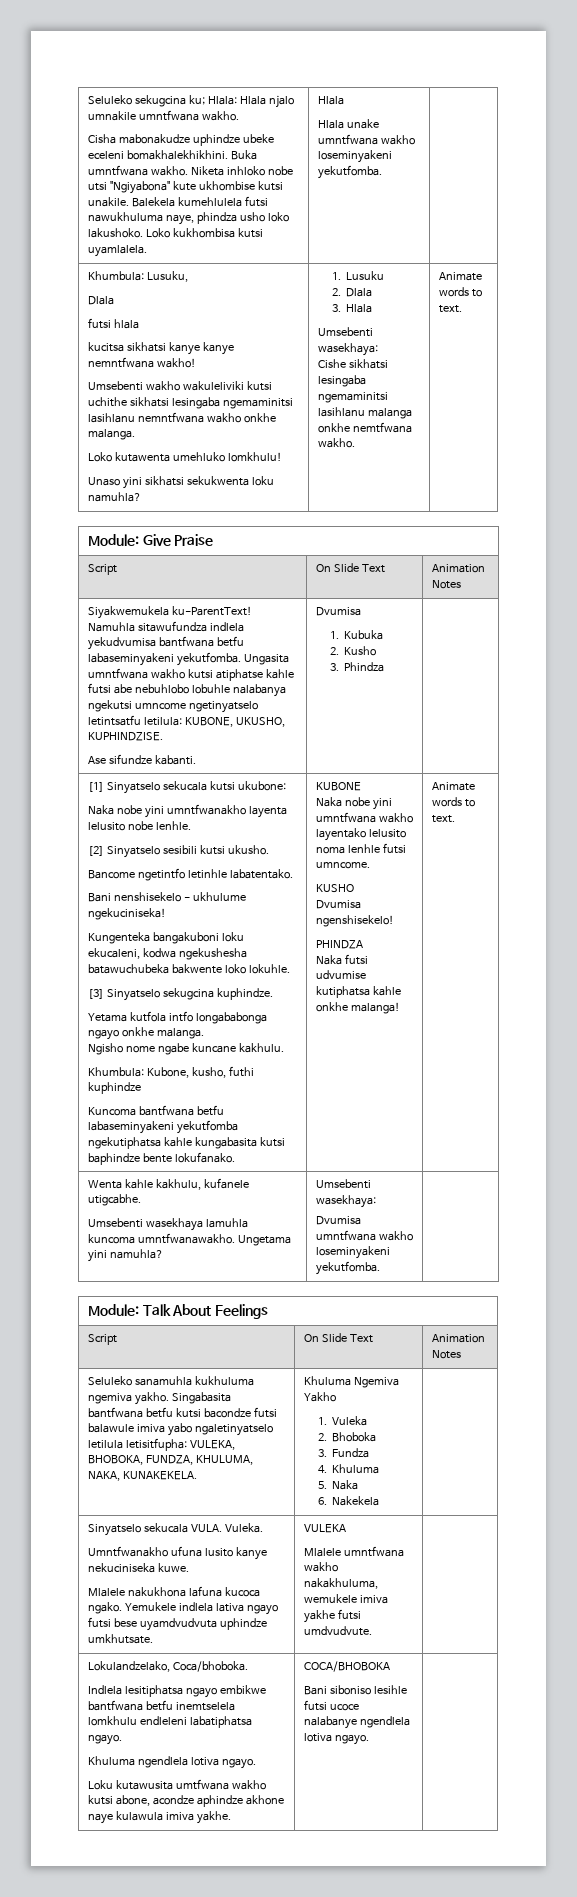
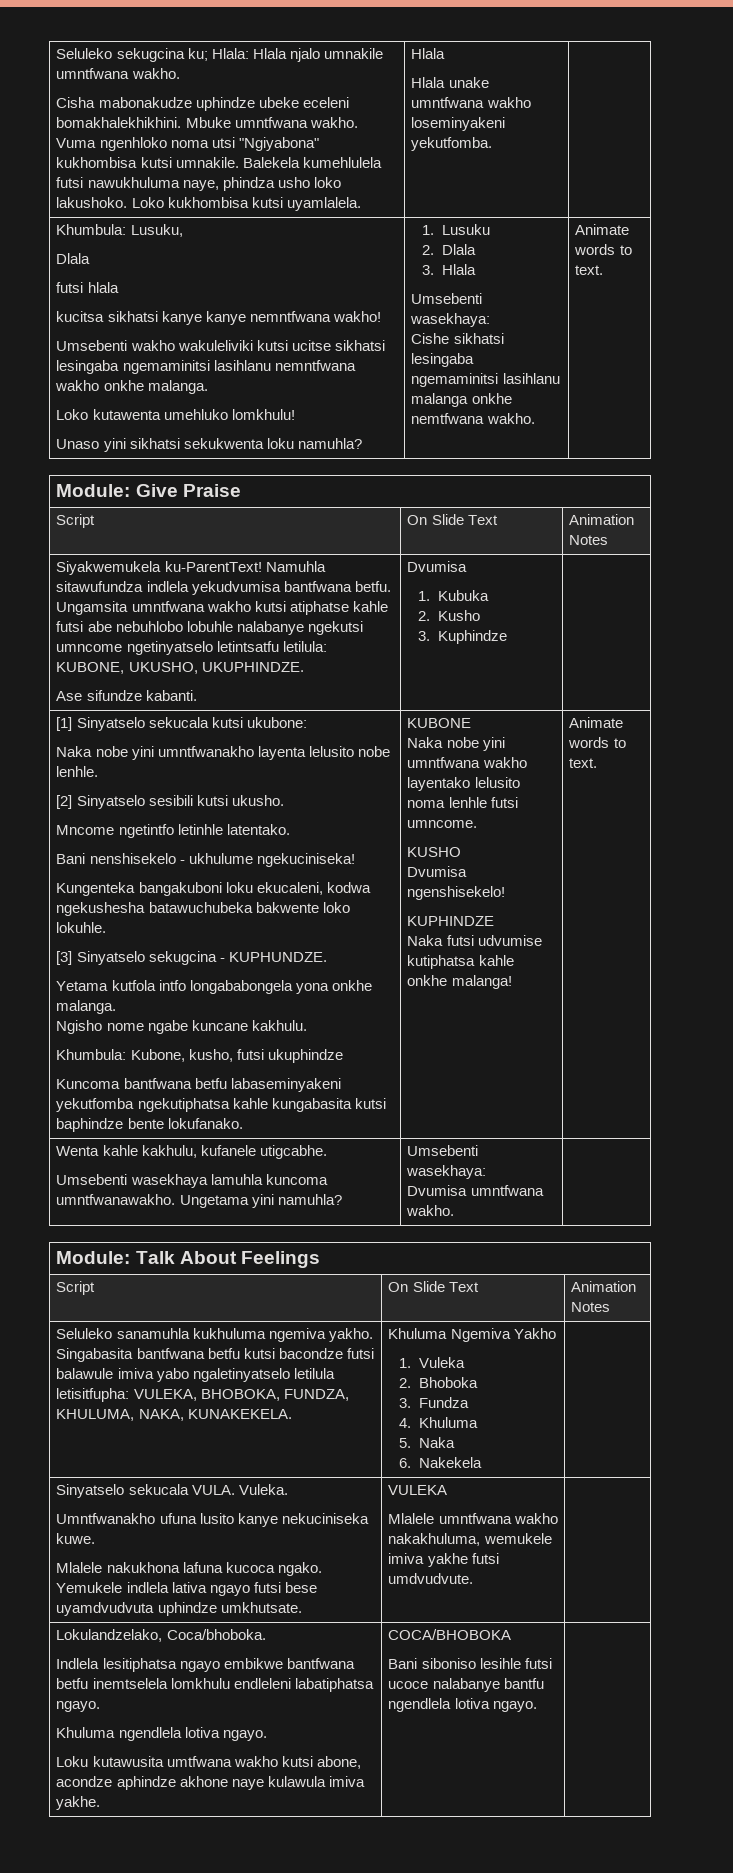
[230,150,257,160] [87,165,293,176] [87,181,283,194] [87,197,129,207] Buka umntfwana wakho. Niketa inhloko nobe utsi "Ngiyabona" kute ukhombise kutsi unakile. -> [185,117,358,128] [56,137,319,151] [56,157,239,168] Mbuke umntfwana wakho. Vuma ngenhloko noma utsi "Ngiyabona" kukhombisa kutsi umnakile.
[87,397,127,407] uchithe -> [291,340,331,351] ucitse
[216,636,244,647] [87,652,289,666] betfu labaseminyakeni yekutfomba. Ungasita -> [354,581,391,592] [56,601,129,615] betfu. Ungamsita
[232,684,286,697] nalabanya -> [236,621,304,635] nalabanye
[87,732,163,741] KUPHINDZISE. -> [201,662,304,672] UKUPHINDZE.
[344,662,385,672] Phindza -> [437,630,507,644] Kuphindze
[87,870,135,879] Bancome -> [56,825,115,835] Mncome
[229,869,293,879] labatentako. -> [226,824,290,835] latentako.
[216,988,273,1000] kuphindze. -> [219,952,327,962] - KUPHUNDZE.
[195,1012,267,1024] [87,1029,119,1040] longababonga ngayo -> [189,980,329,994] longababongela yona
[228,1066,254,1077] [87,1082,141,1094] futhi kuphindze -> [236,1049,343,1063] futsi ukuphindze
[315,940,363,949] PHINDZA -> [407,916,495,926] KUPHINDZE
[378,1231,413,1241] [315,1246,390,1259] [315,1261,380,1275] wakho loseminyakeni yekutfomba. -> [406,1205,455,1216] wakho.
(357, 1722) none -> [503,1678,544,1689] bantfu

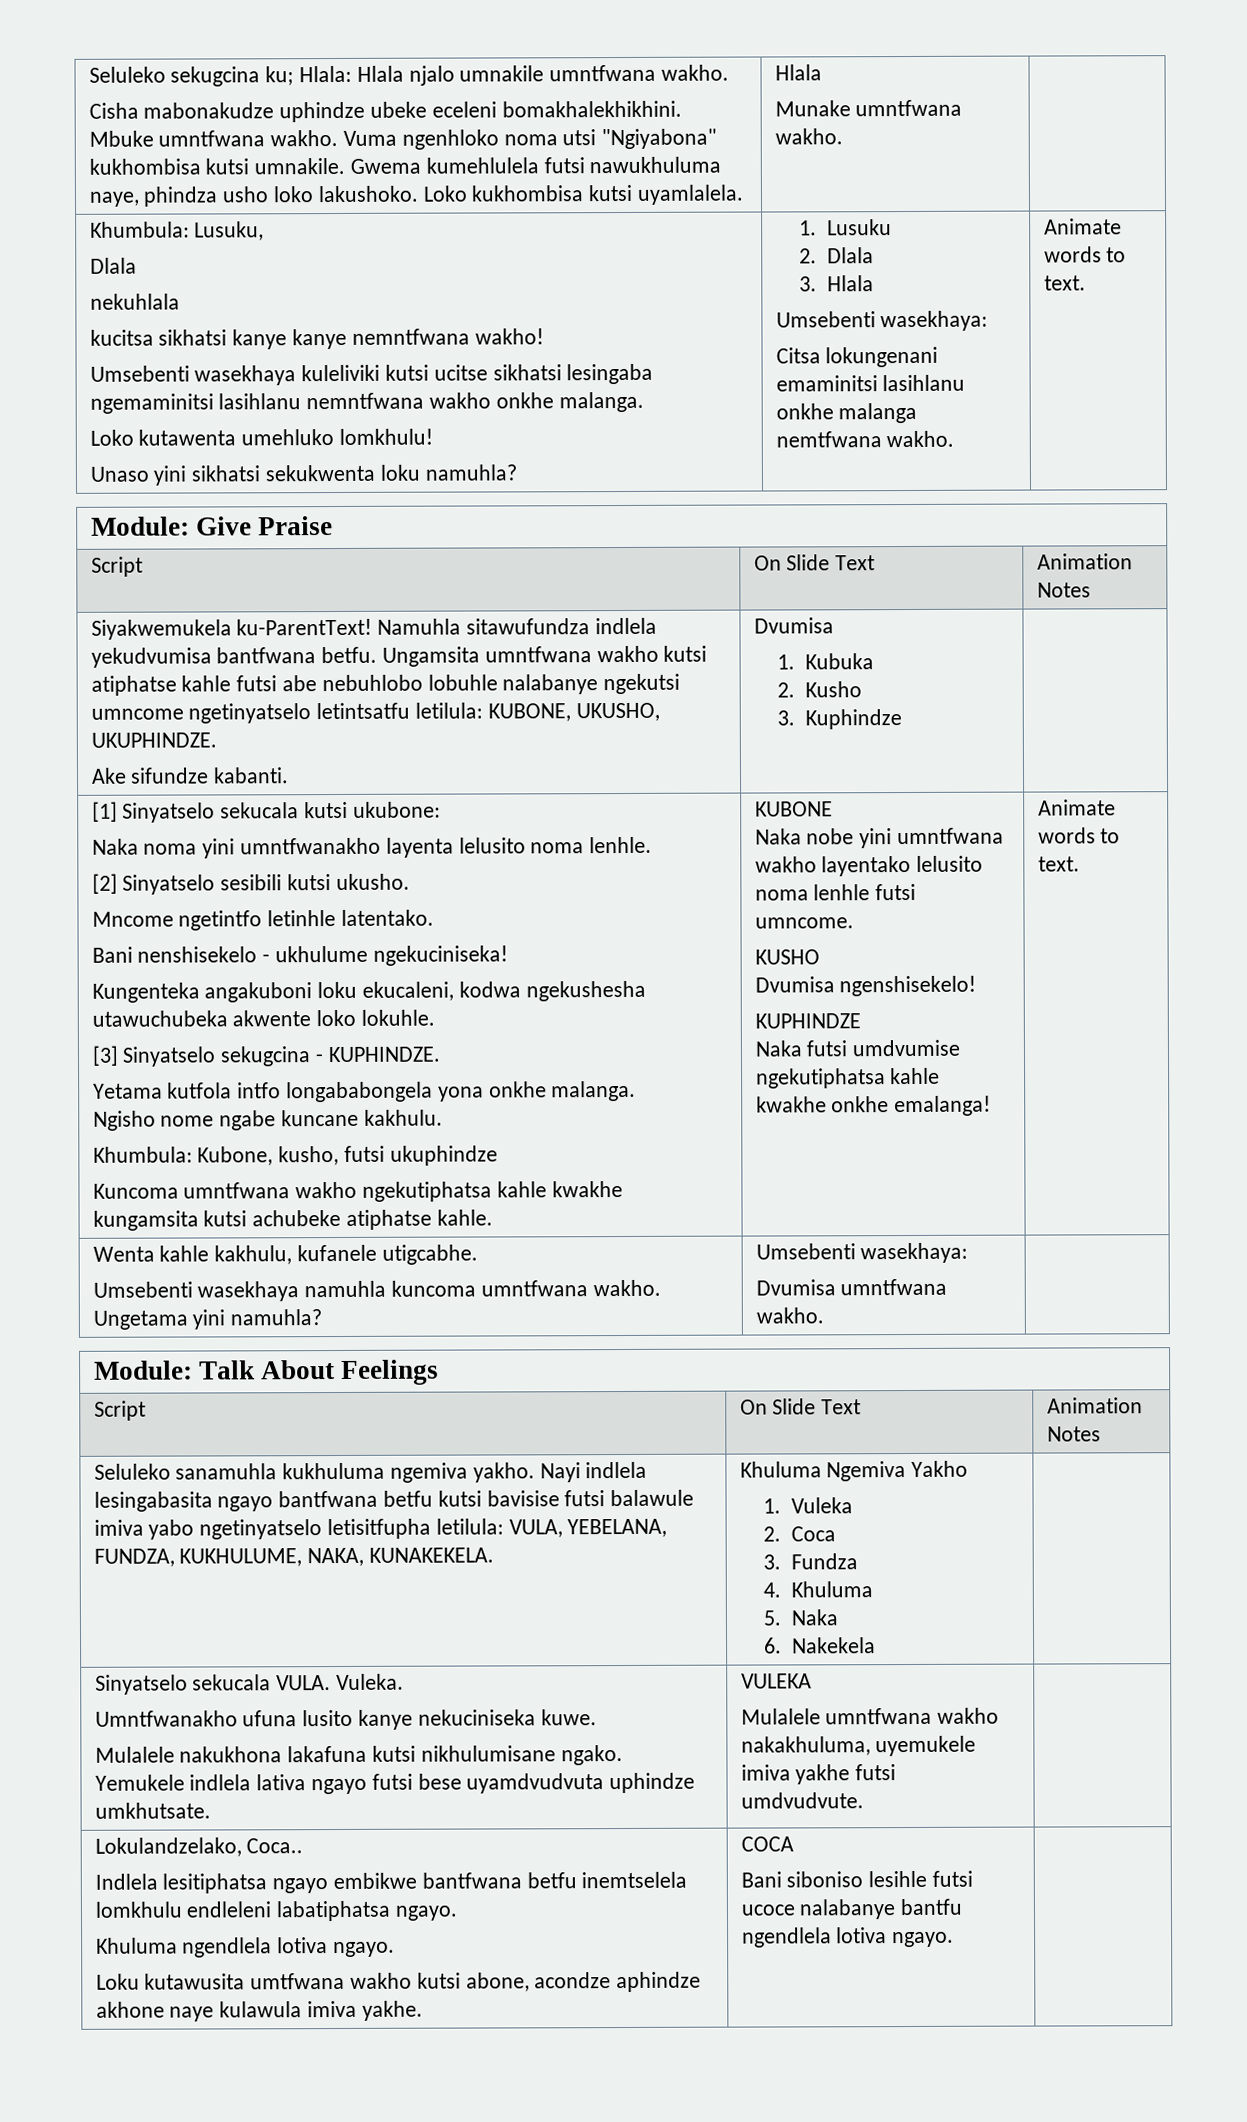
[242,157,300,168] Balekela -> [349,158,421,174] Gwema
[411,77,489,88] [411,97,531,108] [411,117,506,131] [411,137,493,151] Hlala unake umntfwana wakho loseminyakeni yekutfomba. -> [774,99,963,117] [774,128,843,145] Munake umntfwana wakho.
[56,282,119,293] futsi hlala -> [89,293,180,310] nekuhlala
[130,340,253,351] wakho wakuleliviki -> [194,364,381,386] wasekhaya kuleliviki
[411,333,504,344] [411,353,475,367] [411,373,560,387] [411,393,512,407] Cishe sikhatsi lesingaba ngemaminitsi lasihlanu malanga onkhe -> [775,346,939,368] [775,374,966,392] [775,402,918,424] Citsa lokungenani emaminitsi lasihlanu onkhe malanga
[56,691,83,701] Ase -> [90,767,127,784] Ake
[95,746,128,757] nobe -> [143,843,198,855] noma
[357,746,390,757] nobe -> [530,842,585,854] noma
[138,882,222,896] bangakuboni -> [204,982,313,1003] angakuboni
[148,902,319,913] batawuchubeka bakwente -> [91,1010,312,1027] utawuchubeka akwente
[228,952,327,962] KUPHUNDZE. -> [327,1046,441,1063] KUPHINDZE.
[123,1078,341,1092] [56,1098,386,1112] [56,1118,243,1132] bantfwana betfu labaseminyakeni yekutfomba ngekutiphatsa kahle kungabasita kutsi baphindze bente lokufanako. -> [183,1181,623,1202] [92,1209,493,1231] umntfwana wakho ngekutiphatsa kahle kwakhe kungamsita kutsi achubeke atiphatse kahle.
[477,935,542,946] [407,955,514,969] [407,975,512,989] udvumise kutiphatsa kahle onkhe malanga! -> [852,1039,961,1057] [755,1067,941,1089] [755,1095,992,1117] umdvumise ngekutiphatsa kahle kwakhe onkhe emalanga!
[210,1174,328,1185] [56,1194,176,1205] lamuhla kuncoma umntfwanawakho. -> [304,1279,661,1298] namuhla kuncoma umntfwana wakho.
[56,1348,134,1362] Singabasita -> [539,1461,648,1483] [93,1491,274,1512] Nayi indlela lesingabasita ngayo
[278,1348,343,1359] bacondze -> [486,1490,560,1507] bavisise
[192,1368,335,1382] [56,1388,349,1402] [56,1409,135,1421] ngaletinyatselo letilula letisitfupha: VULEKA, BHOBOKA, FUNDZA, KHULUMA, -> [199,1518,668,1540] [93,1548,303,1567] ngetinyatselo letisitfupha letilula: VULA, YEBELANA, FUNDZA, KUKHULUME,
[418,1377,478,1388] Bhoboka -> [790,1526,836,1542] Coca
[56,1562,275,1573] Mlalele nakukhona lafuna kucoca -> [94,1745,556,1763] Mulalele nakukhona lakafuna kutsi nikhulumisane
[388,1513,435,1524] Mlalele -> [740,1708,821,1725] Mulalele
[483,1533,552,1544] wemukele -> [875,1735,977,1757] uyemukele
[166,1629,266,1640] Coca/bhoboka. -> [246,1838,304,1854] Coca..
[388,1629,512,1640] COCA/BHOBOKA -> [740,1836,794,1852] COCA

